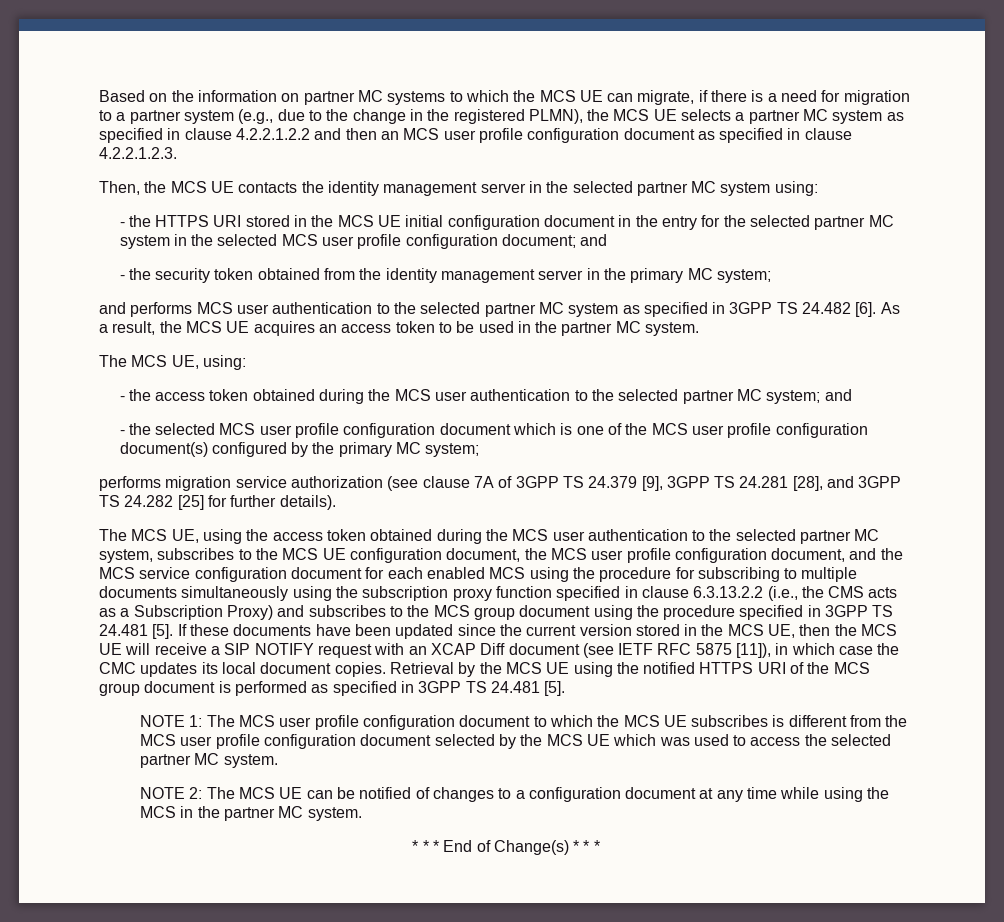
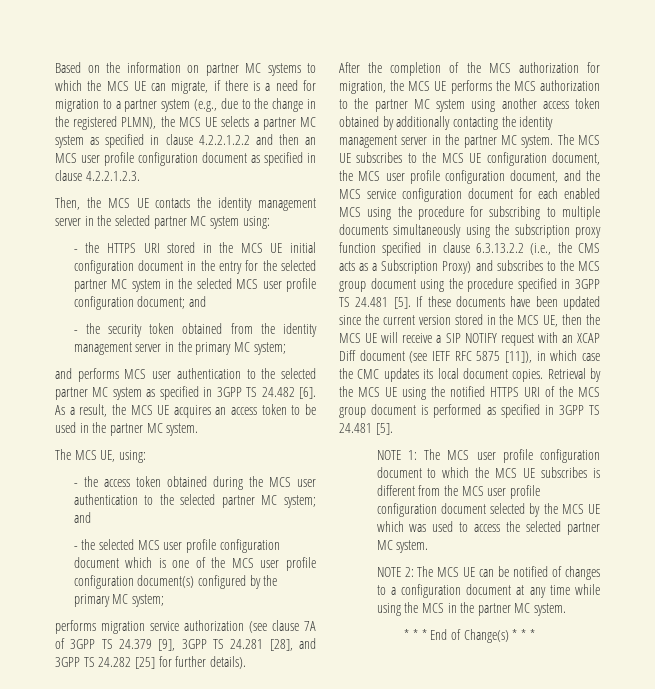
[99,529,880,544] [99,549,153,563] The MCS UE, using the access token obtained during the MCS user authentication to the selected partner MC system, -> [339,62,600,76] [339,80,600,94] [339,98,600,112] [339,116,554,130] [339,134,600,148] [339,153,351,163] After the completion of the MCS authorization for migration, the MCS UE performs the MCS authorization to the partner MC system using another access token obtained by additionally contacting the identity management server in the partner MC system. The MCS UE

